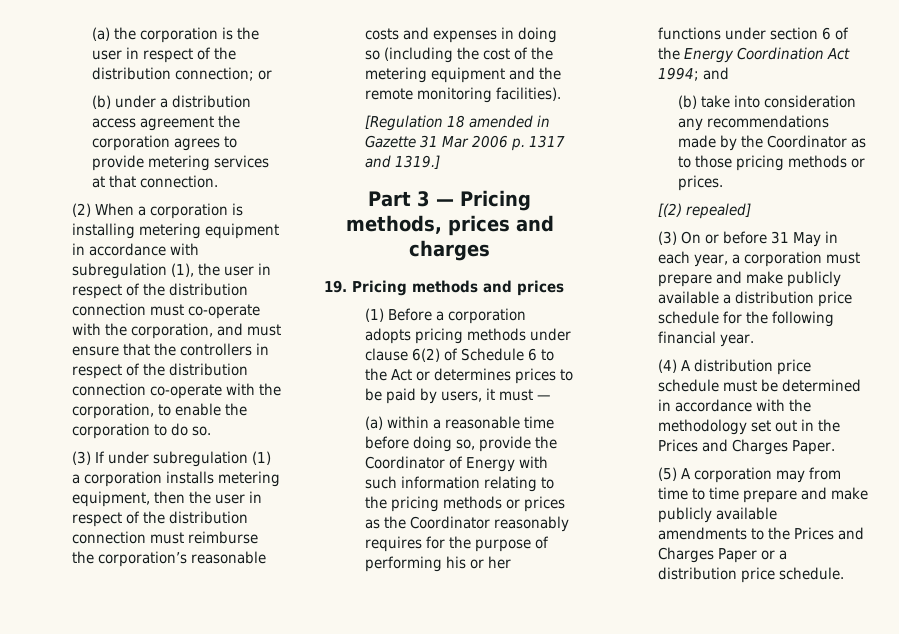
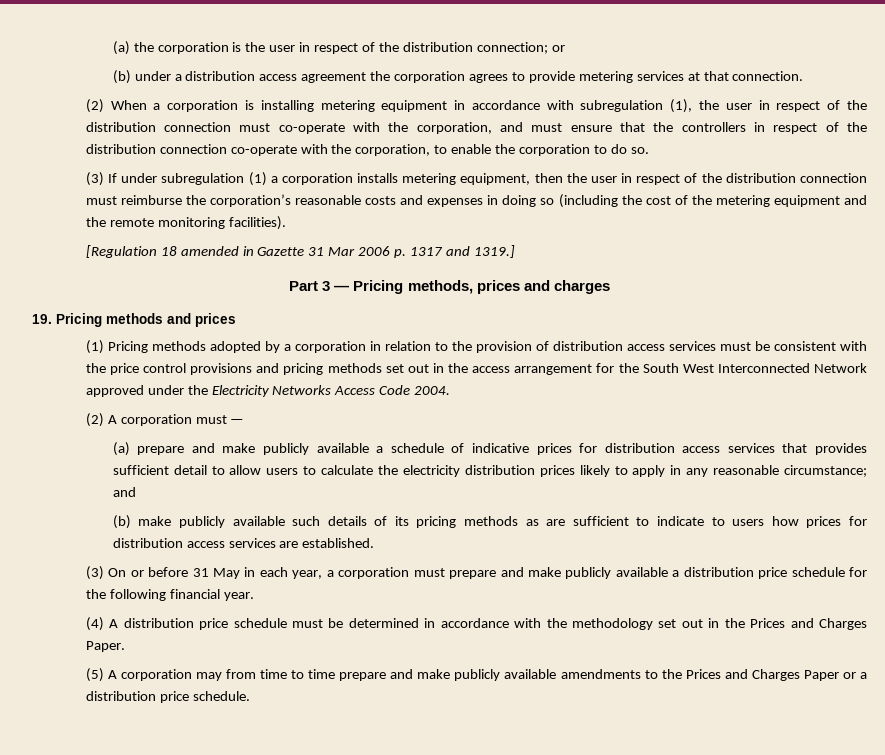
[387,308,526,324] [364,328,571,344] [364,348,554,362] [364,368,573,384] [364,388,551,404] [364,416,554,430] [364,436,557,452] [364,456,548,472] [364,476,554,492] [364,496,565,512] [364,516,569,532] [364,536,549,552] [364,556,511,572] [657,27,849,40] [657,47,850,63] [657,67,729,81] [678,95,857,109] [678,115,830,131] [678,135,867,151] [678,155,866,171] [678,175,724,191] [657,203,751,219] Before a corporation adopts pricing methods under clause 6(2) of Schedule 6 to the Act or determines prices to be paid by users, it must — // (a) within a reasonable time before doing so, provide the Coordinator of Energy with such information relating to the pricing methods or prices as the Coordinator reasonably requires for the purpose of performing his or her functions under section 6 of the Energy Coordination Act 1994; and // (b) take into consideration any recommendations made by the Coordinator as to those pricing methods or prices. // [(2) repealed] -> [107,341,868,353] [85,363,867,375] [85,385,451,397] [85,413,245,427] [112,442,867,456] [112,465,867,477] [112,487,136,497] [112,515,868,529] [112,538,375,548] Pricing methods adopted by a corporation in relation to the provision of distribution access services must be consistent with the price control provisions and pricing methods set out in the access arrangement for the South West Interconnected Network approved under the Electricity Networks Access Code 2004. // (2) A corporation must — // (a) prepare and make publicly available a schedule of indicative prices for distribution access services that provides sufficient detail to allow users to calculate the electricity distribution prices likely to apply in any reasonable circumstance; and // (b) make publicly available such details of its pricing methods as are sufficient to indicate to users how prices for distribution access services are established.

